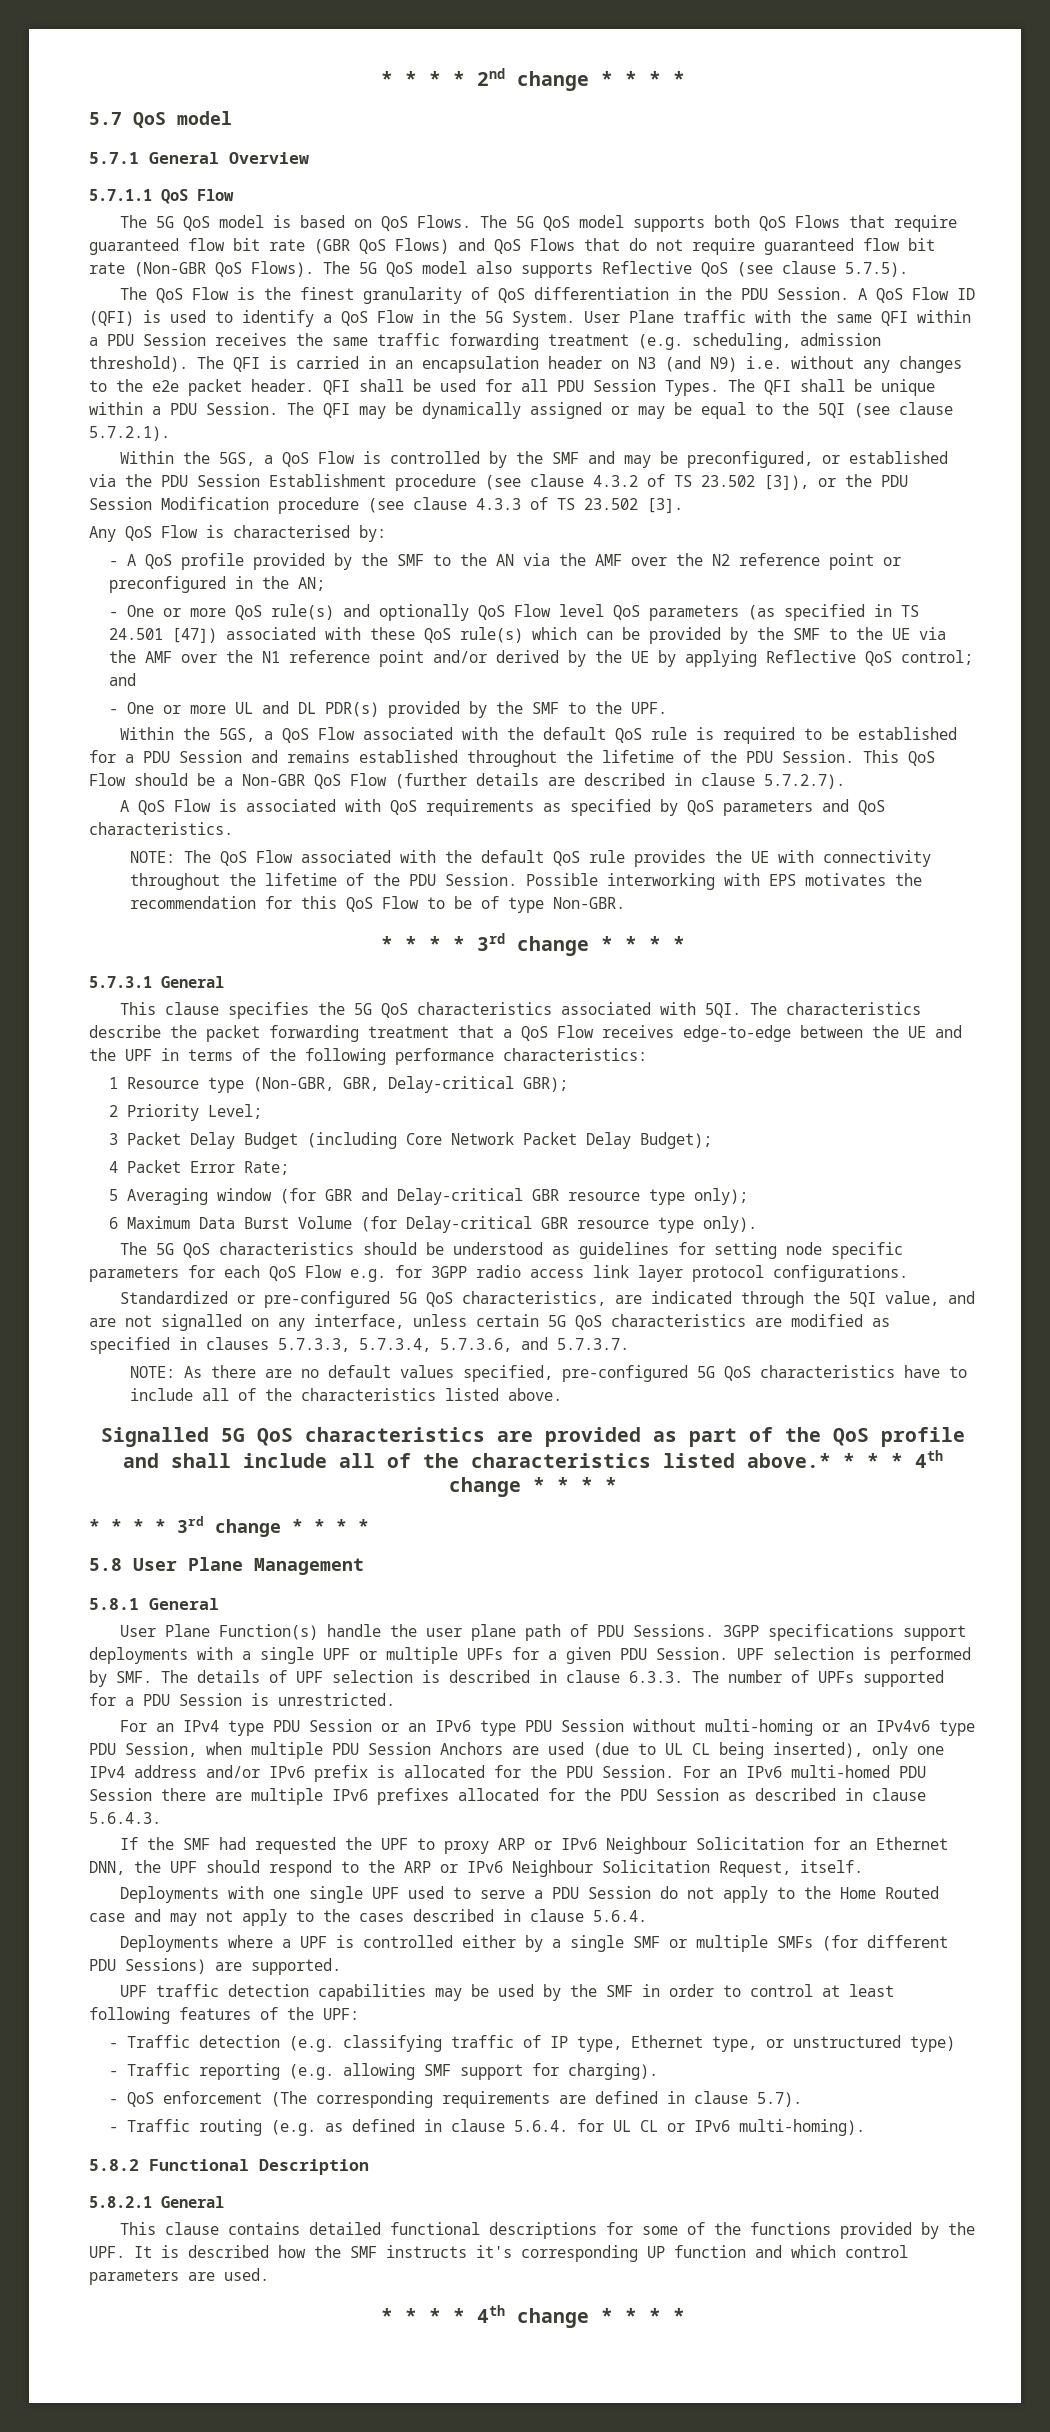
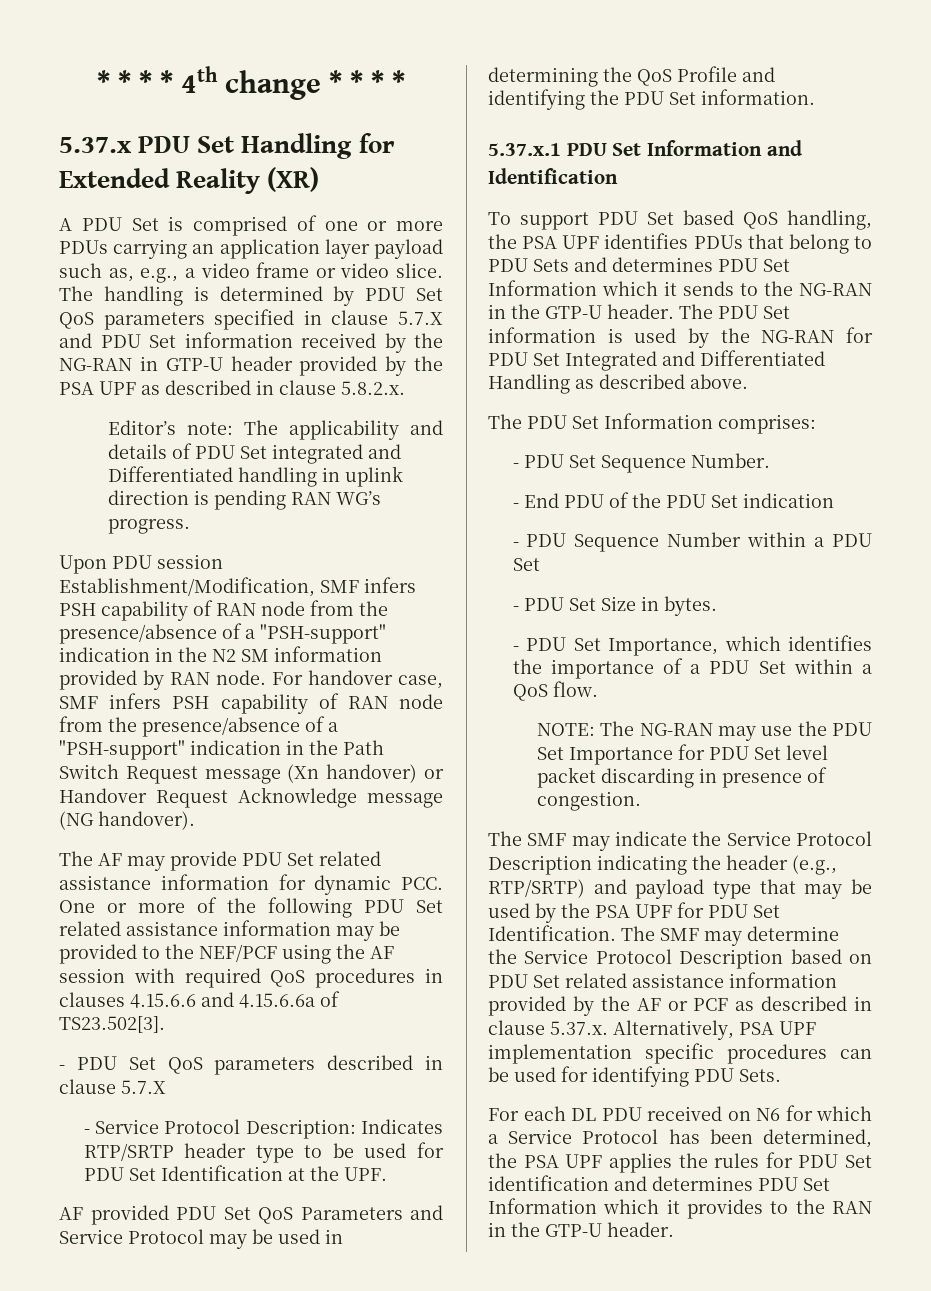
[380,68,685,91] [89,111,232,128] [89,152,309,164] [89,189,234,204] [119,215,957,232] [89,238,935,255] [89,261,908,278] [119,287,975,304] [89,310,971,327] [89,333,881,350] [89,356,962,373] [89,379,935,396] [89,402,953,419] [89,426,170,441] [119,451,948,468] [89,474,908,491] [89,497,683,514] [89,525,386,542] [109,553,902,570] [109,576,326,593] [109,604,920,621] [109,627,947,644] [109,650,974,667] [109,673,137,686] [109,701,668,718] [119,727,957,744] [89,750,935,767] [89,773,845,789] [119,799,885,816] [89,822,233,835] [129,850,931,867] [129,873,922,890] [129,896,625,913] [380,933,685,956] [89,976,224,988] [119,1002,921,1019] [89,1025,962,1042] [89,1048,647,1065] [109,1076,569,1093] [109,1104,263,1121] [109,1132,713,1149] [109,1160,290,1175] [109,1188,749,1205] [109,1216,758,1233] [119,1242,903,1259] [89,1265,908,1282] [119,1291,975,1308] [89,1314,890,1331] [89,1337,629,1354] [129,1365,967,1382] [129,1388,562,1401] [100,1427,965,1447] [122,1453,903,1468] * * * * 2nd change * * * * // 5.7 QoS model // 5.7.1 General Overview // 5.7.1.1 QoS Flow // The 5G QoS model is based on QoS Flows. The 5G QoS model supports both QoS Flows that require guaranteed flow bit rate (GBR QoS Flows) and QoS Flows that do not require guaranteed flow bit rate (Non-GBR QoS Flows). The 5G QoS model also supports Reflective QoS (see clause 5.7.5). // The QoS Flow is the finest granularity of QoS differentiation in the PDU Session. A QoS Flow ID (QFI) is used to identify a QoS Flow in the 5G System. User Plane traffic with the same QFI within a PDU Session receives the same traffic forwarding treatment (e.g. scheduling, admission threshold). The QFI is carried in an encapsulation header on N3 (and N9) i.e. without any changes to the e2e packet header. QFI shall be used for all PDU Session Types. The QFI shall be unique within a PDU Session. The QFI may be dynamically assigned or may be equal to the 5QI (see clause 5.7.2.1). // Within the 5GS, a QoS Flow is controlled by the SMF and may be preconfigured, or established via the PDU Session Establishment procedure (see clause 4.3.2 of TS 23.502 [3]), or the PDU Session Modification procedure (see clause 4.3.3 of TS 23.502 [3]. // Any QoS Flow is characterised by: // - A QoS profile provided by the SMF to the AN via the AMF over the N2 reference point or preconfigured in the AN; // - One or more QoS rule(s) and optionally QoS Flow level QoS parameters (as specified in TS 24.501 [47]) associated with these QoS rule(s) which can be provided by the SMF to the UE via the AMF over the N1 reference point and/or derived by the UE by applying Reflective QoS control; and // - One or more UL and DL PDR(s) provided by the SMF to the UPF. // Within the 5GS, a QoS Flow associated with the default QoS rule is required to be established for a PDU Session and remains established throughout the lifetime of the PDU Session. This QoS Flow should be a Non-GBR QoS Flow (further details are described in clause 5.7.2.7). // A QoS Flow is associated with QoS requirements as specified by QoS parameters and QoS characteristics. // NOTE: The QoS Flow associated with the default QoS rule provides the UE with connectivity throughout the lifetime of the PDU Session. Possible interworking with EPS motivates the recommendation for this QoS Flow to be of type Non-GBR. // * * * * 3rd change * * * * // 5.7.3.1 General // This clause specifies the 5G QoS characteristics associated with 5QI. The characteristics describe the packet forwarding treatment that a QoS Flow receives edge-to-edge between the UE and the UPF in terms of the following performance characteristics: // 1 Resource type (Non-GBR, GBR, Delay-critical GBR); // 2 Priority Level; // 3 Packet Delay Budget (including Core Network Packet Delay Budget); // 4 Packet Error Rate; // 5 Averaging window (for GBR and Delay-critical GBR resource type only); // 6 Maximum Data Burst Volume (for Delay-critical GBR resource type only). // The 5G QoS characteristics should be understood as guidelines for setting node specific parameters for each QoS Flow e.g. for 3GPP radio access link layer protocol configurations. // Standardized or pre-configured 5G QoS characteristics, are indicated through the 5QI value, and are not signalled on any interface, unless certain 5G QoS characteristics are modified as specified in clauses 5.7.3.3, 5.7.3.4, 5.7.3.6, and 5.7.3.7. // NOTE: As there are no default values specified, pre-configured 5G QoS characteristics have to include all of the characteristics listed above. // Signalled 5G QoS characteristics are provided as part of the QoS profile and shall include all of the characteristics listed above.* * * * -> [96,70,173,93] * * * *
[89,1516,369,1537] [89,1557,364,1575] [89,1598,219,1610] [119,1624,966,1641] [89,1647,971,1664] [89,1670,944,1687] [89,1693,395,1706] [119,1719,975,1736] [89,1742,944,1759] [89,1765,926,1782] [89,1788,926,1805] [89,1812,161,1824] [119,1837,948,1854] [89,1860,863,1877] [119,1886,939,1903] [89,1909,647,1926] [119,1935,948,1952] [89,1958,341,1975] [119,1984,426,2001] * * * * 3rd change * * * * // 5.8 User Plane Management // 5.8.1 General // User Plane Function(s) handle the user plane path of PDU Sessions. 3GPP specifications support deployments with a single UPF or multiple UPFs for a given PDU Session. UPF selection is performed by SMF. The details of UPF selection is described in clause 6.3.3. The number of UPFs supported for a PDU Session is unrestricted. // For an IPv4 type PDU Session or an IPv6 type PDU Session without multi-homing or an IPv4v6 type PDU Session, when multiple PDU Session Anchors are used (due to UL CL being inserted), only one IPv4 address and/or IPv6 prefix is allocated for the PDU Session. For an IPv6 multi-homed PDU Session there are multiple IPv6 prefixes allocated for the PDU Session as described in clause 5.6.4.3. // If the SMF had requested the UPF to proxy ARP or IPv6 Neighbour Solicitation for an Ethernet DNN, the UPF should respond to the ARP or IPv6 Neighbour Solicitation Request, itself. // Deployments with one single UPF used to serve a PDU Session do not apply to the Home Routed case and may not apply to the cases described in clause 5.6.4. // Deployments where a UPF is controlled either by a single SMF or multiple SMFs (for different PDU Sessions) are supported. // UPF traffic detection capabilities -> [59,133,395,159] [59,167,320,194] [59,215,443,236] [59,239,443,259] [59,262,443,283] [59,286,443,306] [59,309,443,330] [59,332,443,353] [59,356,443,376] [59,380,405,395] [107,420,443,440] [107,443,401,464] [107,466,403,487] [107,490,381,510] [107,519,190,534] [59,554,223,574] [59,577,416,597] [59,600,388,621] [59,623,386,644] [59,646,382,662] [59,670,443,690] [59,693,444,714] [59,716,338,737] [59,740,384,760] [59,764,445,784] [59,787,443,808] [59,811,195,830] [59,851,381,871] [59,874,443,895] [59,897,443,918] [59,920,400,941] [59,944,394,964] [59,968,443,988] [59,991,340,1008] [59,1016,165,1033] [59,1055,443,1075] [59,1079,166,1094] [83,1119,443,1139] [83,1142,445,1163] [83,1165,387,1181] [59,1205,443,1225] [59,1229,343,1249] [488,66,775,87] [488,89,815,110] [488,140,802,156] [488,168,618,184] [488,210,872,230] [488,233,872,254] [488,257,790,272] [488,280,872,296] [488,304,790,319] [488,327,873,348] [488,350,825,371] [488,374,748,394] [488,413,816,434] [512,453,770,473] [512,492,834,508] [512,532,872,552] [512,558,540,571] [512,596,717,616] [512,635,872,656] [512,658,872,679] [512,681,598,701] [536,721,872,741] [536,744,828,765] [536,767,827,788] [536,791,641,811] [488,831,872,851] [488,855,837,875] [488,879,796,899] 5.37.x PDU Set Handling for Extended Reality (XR) // A PDU Set is comprised of one or more PDUs carrying an application layer payload such as, e.g., a video frame or video slice. The handling is determined by PDU Set QoS parameters specified in clause 5.7.X and PDU Set information received by the NG-RAN in GTP-U header provided by the PSA UPF as described in clause 5.8.2.x. // Editor’s note: The applicability and details of PDU Set integrated and Differentiated handling in uplink direction is pending RAN WG’s progress. // Upon PDU session Establishment/Modification, SMF infers PSH capability of RAN node from the presence/absence of a "PSH-support" indication in the N2 SM information provided by RAN node. For handover case, SMF infers PSH capability of RAN node from the presence/absence of a "PSH-support" indication in the Path Switch Request message (Xn handover) or Handover Request Acknowledge message (NG handover). // The AF may provide PDU Set related assistance information for dynamic PCC. One or more of the following PDU Set related assistance information may be provided to the NEF/PCF using the AF session with required QoS procedures in clauses 4.15.6.6 and 4.15.6.6a of TS23.502[3]. // - PDU Set QoS parameters described in clause 5.7.X // - Service Protocol Description: Indicates RTP/SRTP header type to be used for PDU Set Identification at the UPF. // AF provided PDU Set QoS Parameters and Service Protocol may be used in determining the QoS Profile and identifying the PDU Set information. // 5.37.x.1 PDU Set Information and Identification // To support PDU Set based QoS handling, the PSA UPF identifies PDUs that belong to PDU Sets and determines PDU Set Information which it sends to the NG-RAN in the GTP-U header. The PDU Set information is used by the NG-RAN for PDU Set Integrated and Differentiated Handling as described above. // The PDU Set Information comprises: // - PDU Set Sequence Number. // - End PDU of the PDU Set indication // - PDU Sequence Number within a PDU Set // - PDU Set Size in bytes. // - PDU Set Importance, which identifies the importance of a PDU Set within a QoS flow. // NOTE: The NG-RAN may use the PDU Set Importance for PDU Set level packet discarding in presence of congestion. // The SMF may indicate the Service Protocol Description indicating the header (e.g., RTP/SRTP) and payload type that
[605,1984,894,1997] [89,2007,359,2024] [109,2035,956,2052] [109,2063,659,2080] [109,2091,803,2108] [109,2119,866,2136] [89,2159,369,2175] [89,2196,224,2208] [119,2222,975,2239] [89,2245,908,2262] [89,2268,269,2285] [380,2305,685,2328] SMF in order to control at least following features of the UPF: // - Traffic detection (e.g. classifying traffic of IP type, Ethernet type, or unstructured type) // - Traffic reporting (e.g. allowing SMF support for charging). // - QoS enforcement (The corresponding requirements are defined in clause 5.7). // - Traffic routing (e.g. as defined in clause 5.6.4. for UL CL or IPv6 multi-homing). // 5.8.2 Functional Description // 5.8.2.1 General // This clause contains detailed functional descriptions for some of the functions provided by the UPF. It is described how the SMF instructs it's corresponding UP function and which control parameters are used. // * * * * 4th change * * * * -> [595,902,780,918] [488,925,839,946] [488,949,872,969] [488,972,837,988] [488,996,872,1016] [488,1020,816,1040] [488,1043,872,1064] [488,1066,781,1087] [488,1105,872,1121] [488,1129,872,1148] [488,1152,872,1173] [488,1175,830,1191] [488,1198,872,1219] [488,1222,674,1237] PSA UPF for PDU Set Identification. The SMF may determine the Service Protocol Description based on PDU Set related assistance information provided by the AF or PCF as described in clause 5.37.x. Alternatively, PSA UPF implementation specific procedures can be used for identifying PDU Sets. // For each DL PDU received on N6 for which a Service Protocol has been determined, the PSA UPF applies the rules for PDU Set identification and determines PDU Set Information which it provides to the RAN in the GTP-U header.

